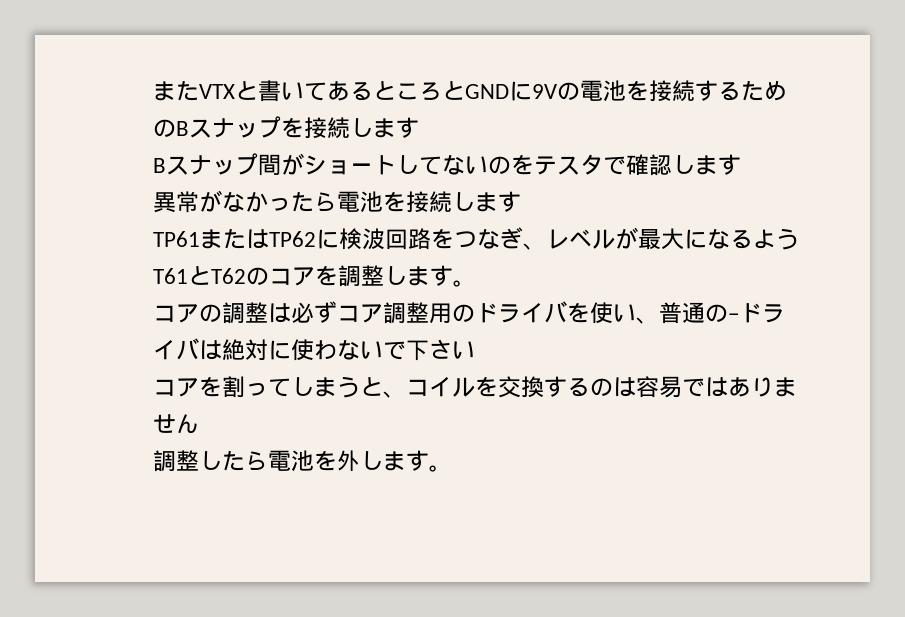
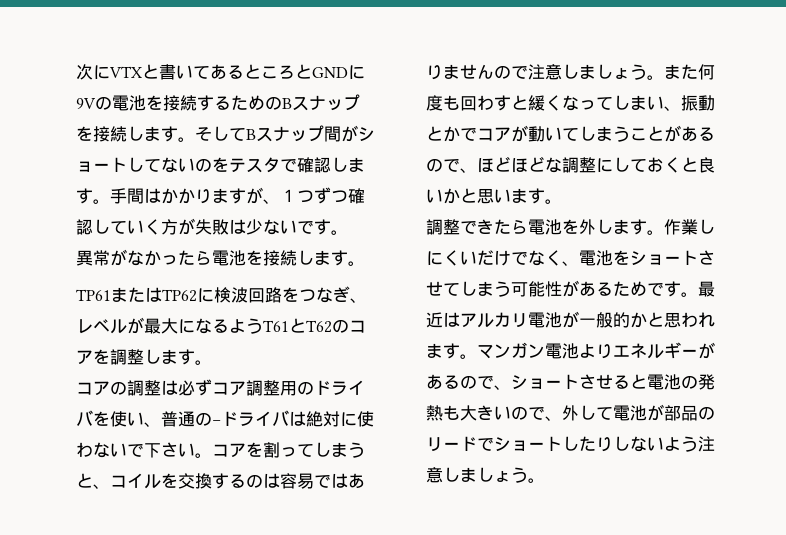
[153,80,199,101] また -> [76,64,110,80] 次に
(419, 127) // -> [178,126,246,142] 。そして
(741, 164) none -> [93,187,365,204] [76,218,348,235] 。手間はかかりますが、１つずつ確認していく方が失敗は少ないです。
(521, 201) none -> [348,261,365,266] 。
(475, 350) // -> [195,453,212,458] 。
[153,450,222,472] // 調整し -> [494,64,715,80] [426,95,715,111] [426,125,715,142] [426,156,715,173] [426,188,562,204] [426,219,494,235] ので注意しましょう。また何度も回わすと緩くなってしまい、振動とかでコアが動いてしまうことがあるので、ほどほどな調整にしておくと良いかと思います。 // 調整でき
(452, 468) none -> [664,219,715,235] [426,250,715,266] [426,280,715,297] [426,311,715,328] [426,342,715,359] [426,374,715,390] [426,404,715,421] [426,436,715,452] [426,467,545,483] 作業しにくいだけでなく、電池をショートさせてしまう可能性があるためです。最近はアルカリ電池が一般的かと思われます。マンガン電池よりエネルギーがあるので、ショートさせると電池の発熱も大きいので、外して電池が部品のリードでショートしたりしないよう注意しましょう。

